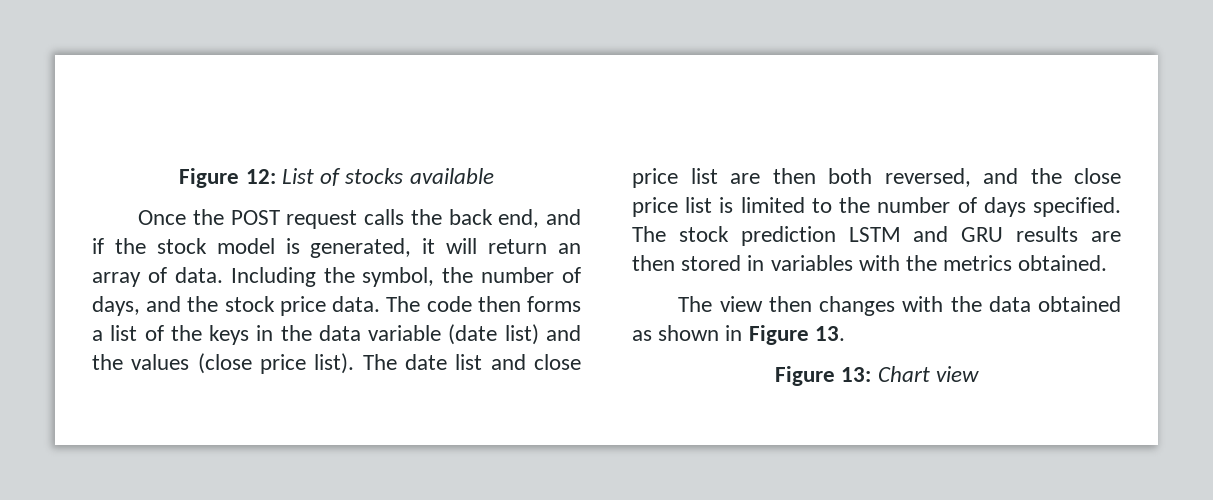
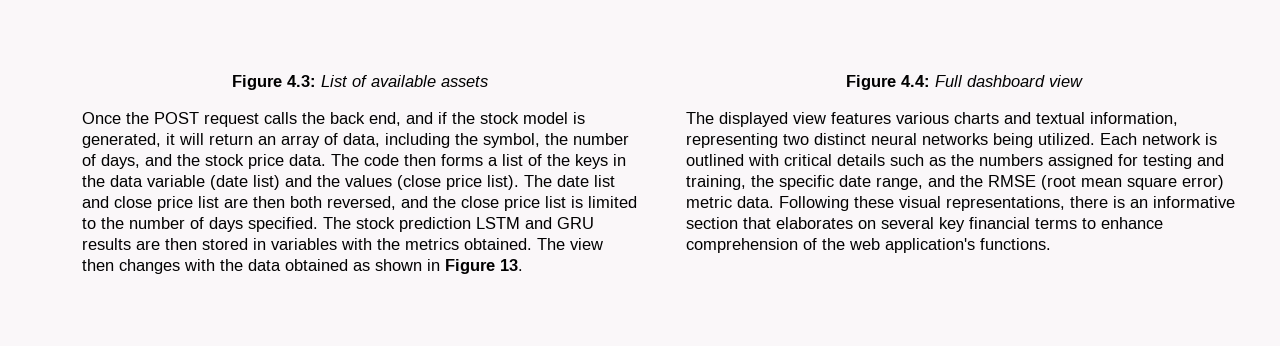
[179,168,276,188] Figure 12: -> [232,75,316,90] Figure 4.3:
[345,168,404,184] stocks -> (368, 81) none
(494, 176) none -> [441,76,488,87] assets
[174,267,316,287] data. Including -> [343,133,450,148] data, including
(1108, 263) // -> (532, 244) none
[841,366,979,382] 13: Chart view -> [901,75,1083,87] [686,112,1178,127] [686,133,1217,148] [686,154,1224,169] [686,175,1224,190] [686,196,1235,211] [686,217,1163,232] [686,238,1051,253] 4.4: Full dashboard view // The displayed view features various charts and textual information, representing two distinct neural networks being utilized. Each network is outlined with critical details such as the numbers assigned for testing and training, the specific date range, and the RMSE (root mean square error) metric data. Following these visual representations, there is an informative section that elaborates on several key financial terms to enhance comprehension of the web application's functions.

